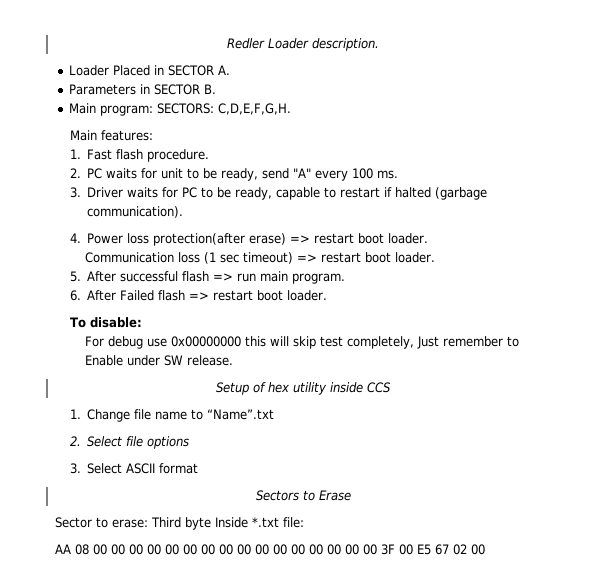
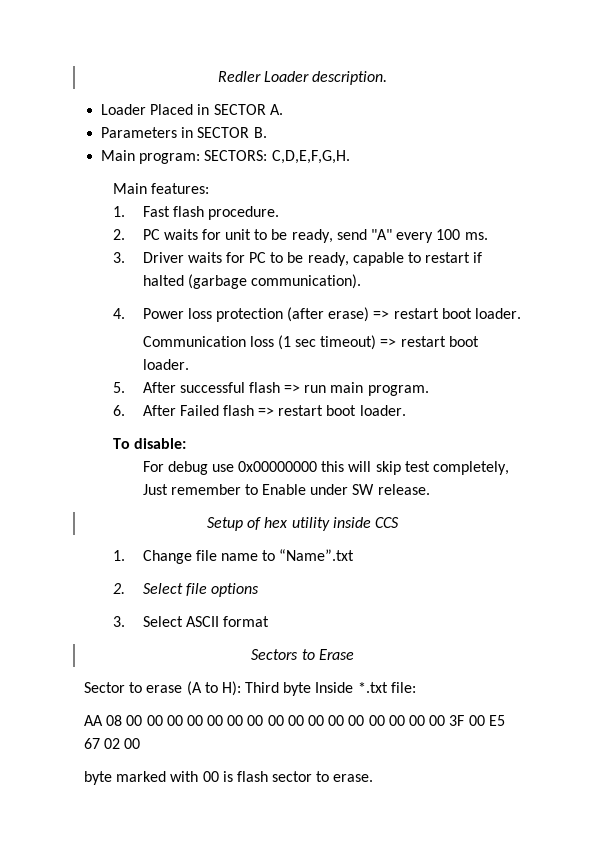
[153,233,246,246] protection(after -> [215,307,325,322] protection (after
[112,519,148,528] erase: -> [146,681,241,696] erase (A to H):
(485, 549) none -> [84,771,374,785] // byte marked with 00 is flash sector to erase.

